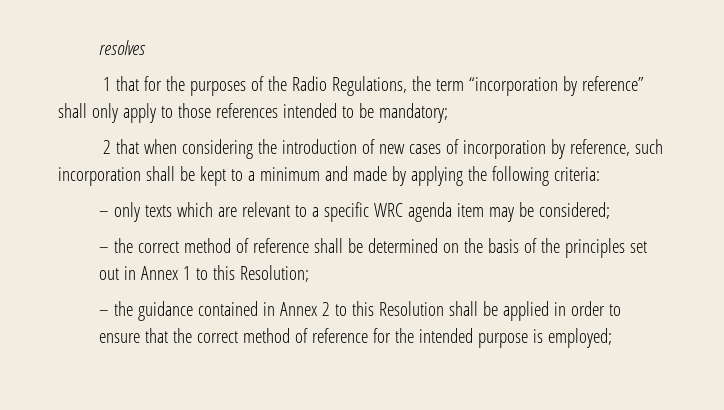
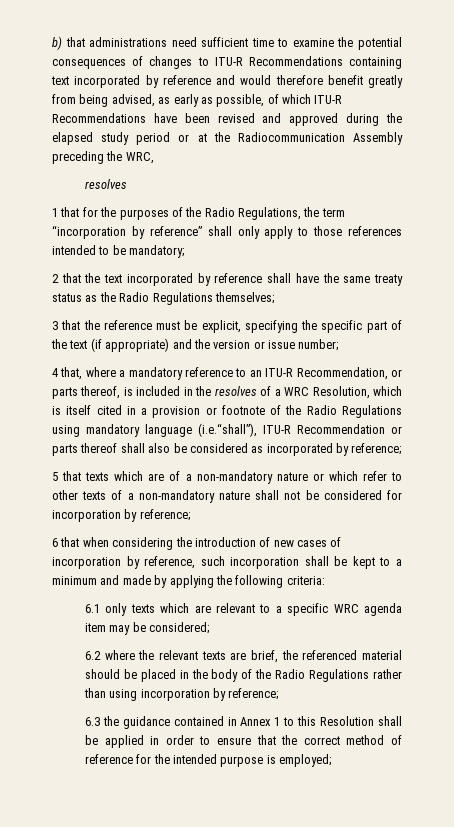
(98, 47) none -> [52,36,402,50] [52,56,402,69] [51,75,403,88] [52,94,343,107] [52,113,402,126] [52,132,403,145] [52,151,154,164] b) that administrations need sufficient time to examine the potential consequences of changes to ITU-R Recommendations containing text incorporated by reference and would therefore benefit greatly from being advised, as early as possible, of which ITU-R Recommendations have been revised and approved during the elapsed study period or at the Radiocommunication Assembly preceding the WRC, //
(140, 146) none -> [84,273,404,286] [52,292,274,305] [52,320,402,333] [51,338,339,352] [52,367,402,380] [52,386,403,399] [52,405,402,418] [52,423,402,437] [52,443,402,456] [52,471,402,484] [52,490,402,503] [52,509,190,522] [52,537,80,547] the text incorporated by reference shall have the same treaty status as the Radio Regulations themselves; // 3 that the reference must be explicit, specifying the specific part of the text (if appropriate) and the version or issue number; // 4 that, where a mandatory reference to an ITU-R Recommendation, or parts thereof, is included in the resolves of a WRC Resolution, which is itself cited in a provision or footnote of the Radio Regulations using mandatory language (i.e.“shall”), ITU-R Recommendation or parts thereof shall also be considered as incorporated by reference; // 5 that texts which are of a non-mandatory nature or which refer to other texts of a non-mandatory nature shall not be considered for incorporation by reference; // 6 that
[98,211,109,217] – -> [84,604,100,613] 6.1
[98,238,647,258] [98,265,309,282] [98,310,109,316] – the correct method of reference shall be determined on the basis of the principles set out in Annex 1 to this Resolution; // – -> [84,650,402,663] [84,669,402,682] [83,688,279,701] [84,717,100,726] 6.2 where the relevant texts are brief, the referenced material should be placed in the body of the Radio Regulations rather than using incorporation by reference; // 6.3
[321,302,330,316] 2 -> [274,717,281,726] 1

